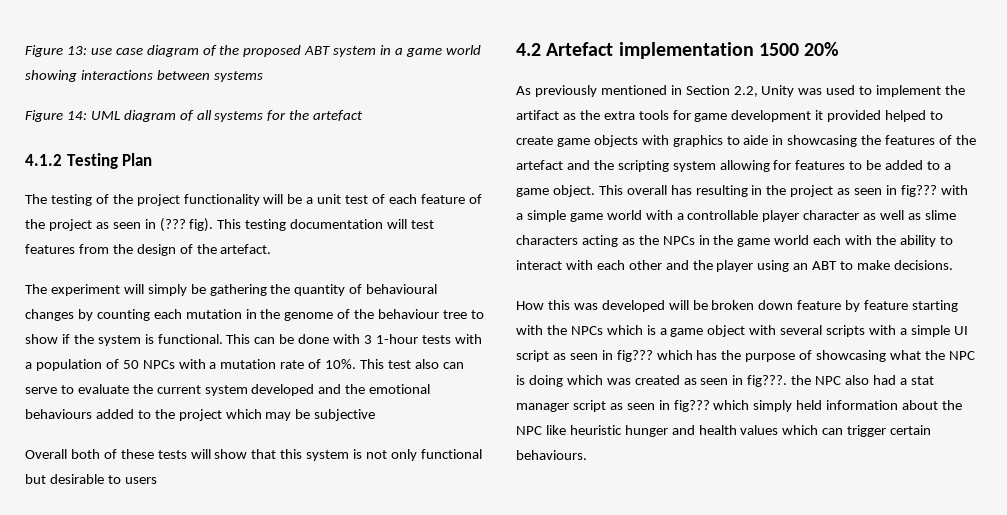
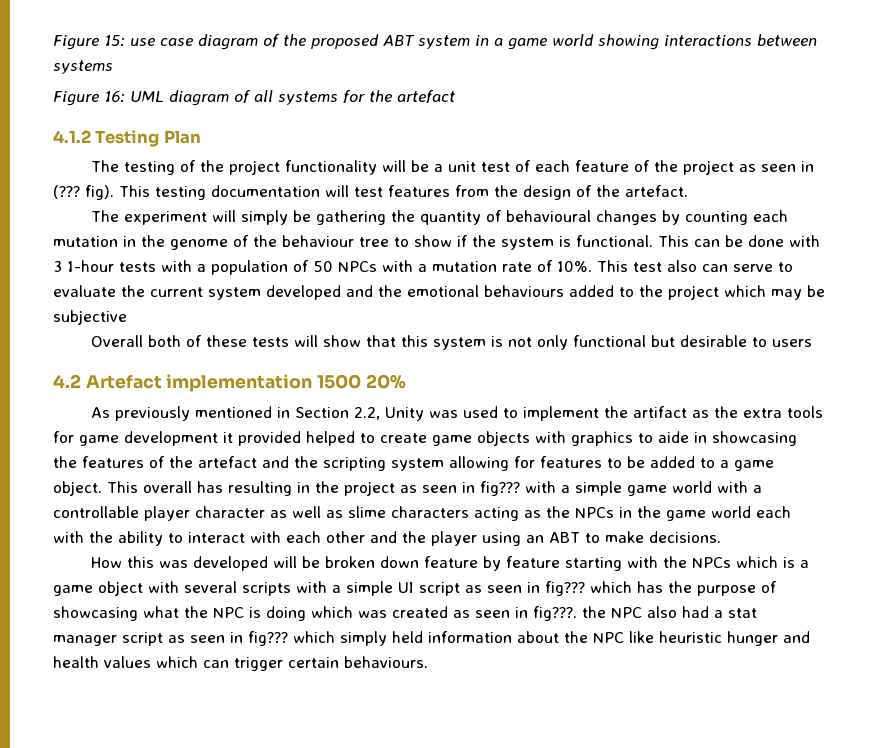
[25,45,87,57] Figure 13: -> [53,35,125,50] Figure 15:
[66,111,87,120] 14: -> [104,91,125,103] 16:

